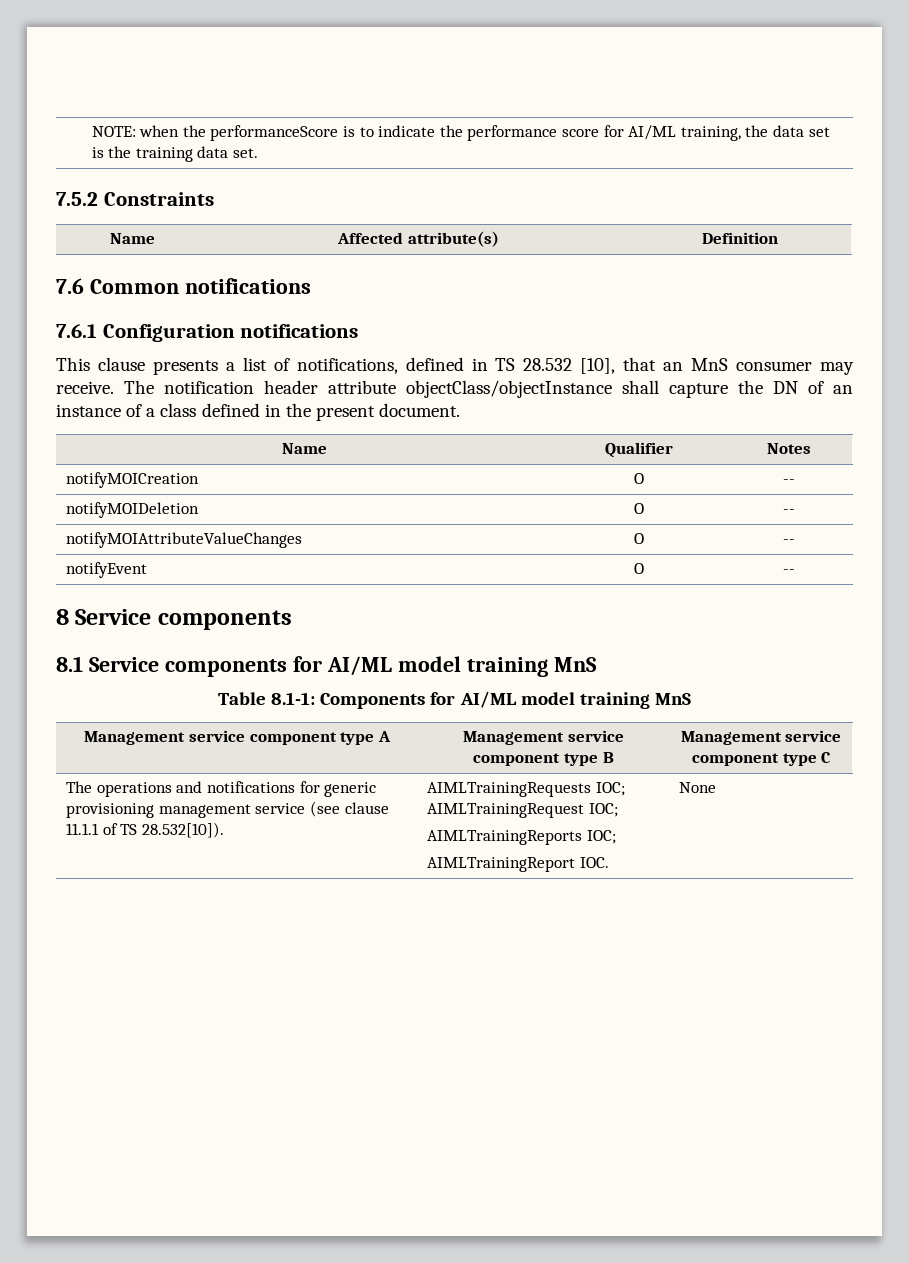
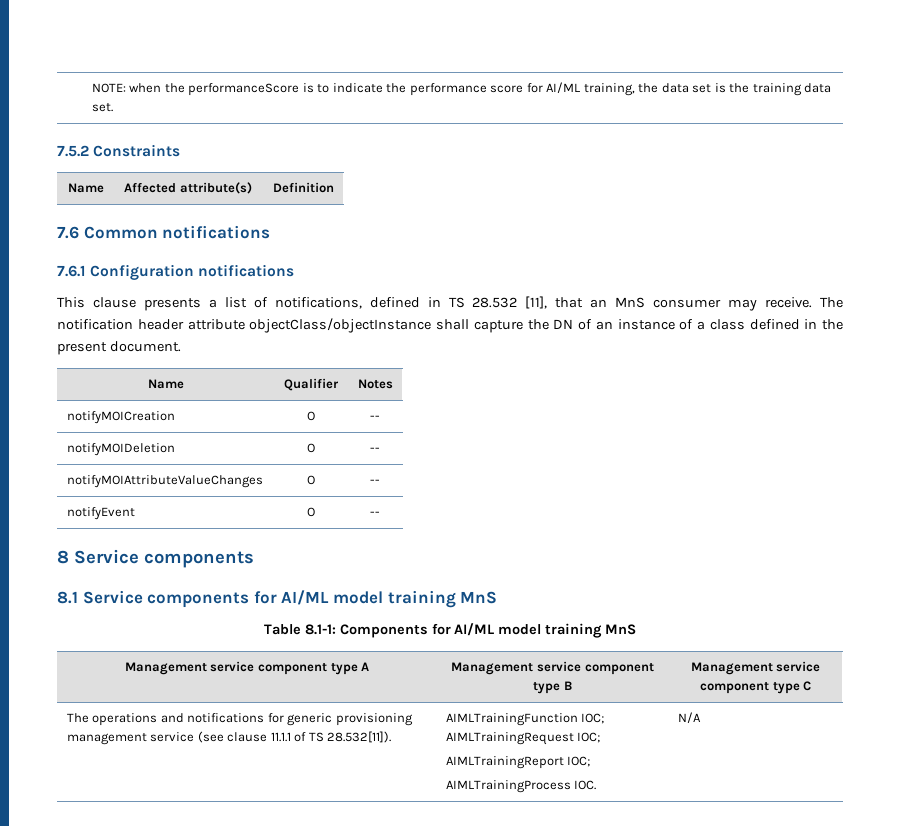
[580,358,616,374] [10], -> [525,296,548,309] [11],
[142,822,225,838] [427,782,592,797] 28.532[10]). | AIMLTrainingRequests -> [327,731,392,743] [445,713,578,726] 28.532[11]). | AIMLTrainingFunction
[427,830,616,845] [427,857,576,872] AIMLTrainingReports IOC; // AIMLTrainingReport -> [445,756,591,769] [445,780,571,793] AIMLTrainingReport IOC; // AIMLTrainingProcess
[679,782,717,793] | None -> [677,712,701,723] | N/A

